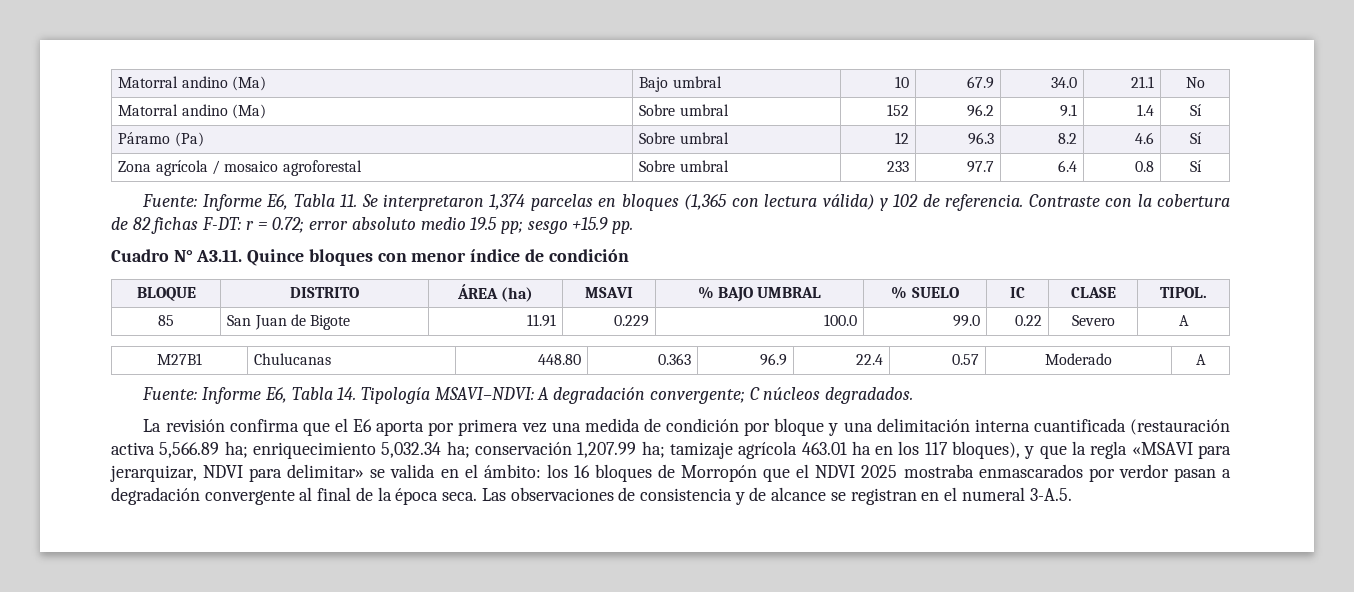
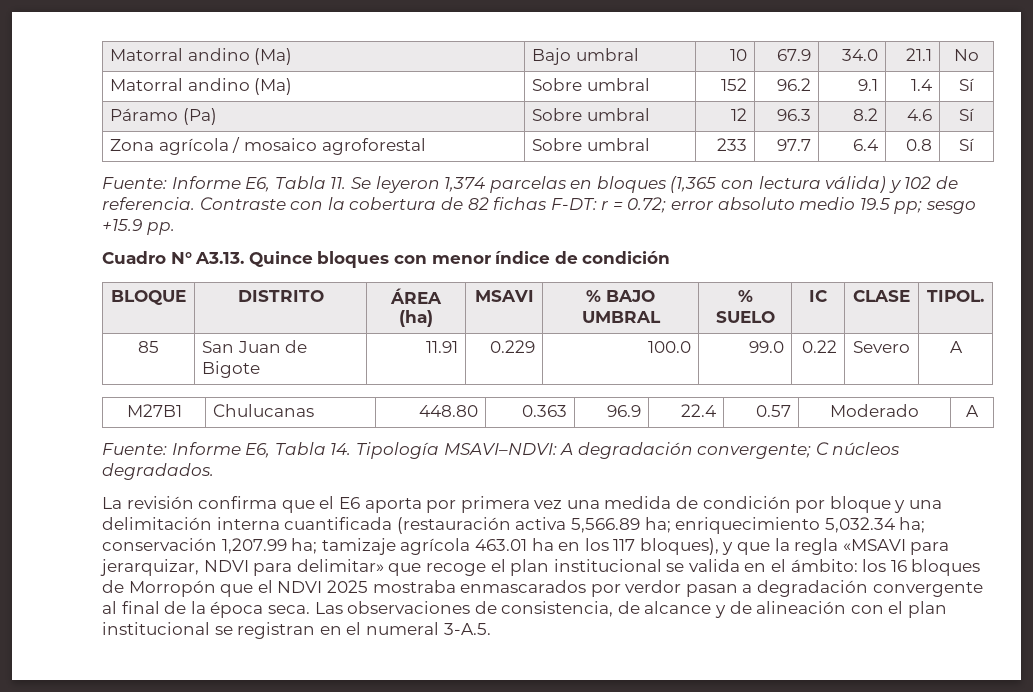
[383,194,485,211] interpretaron -> [375,176,440,193] leyeron
[196,249,243,262] A3.11. -> [195,252,245,264] A3.13.
(365, 471) none -> [388,559,662,576] que recoge el plan institucional
[639,487,827,505] consistencia y de alcance -> [501,601,948,618] [102,622,210,635] consistencia, de alcance y de alineación con el plan institucional

